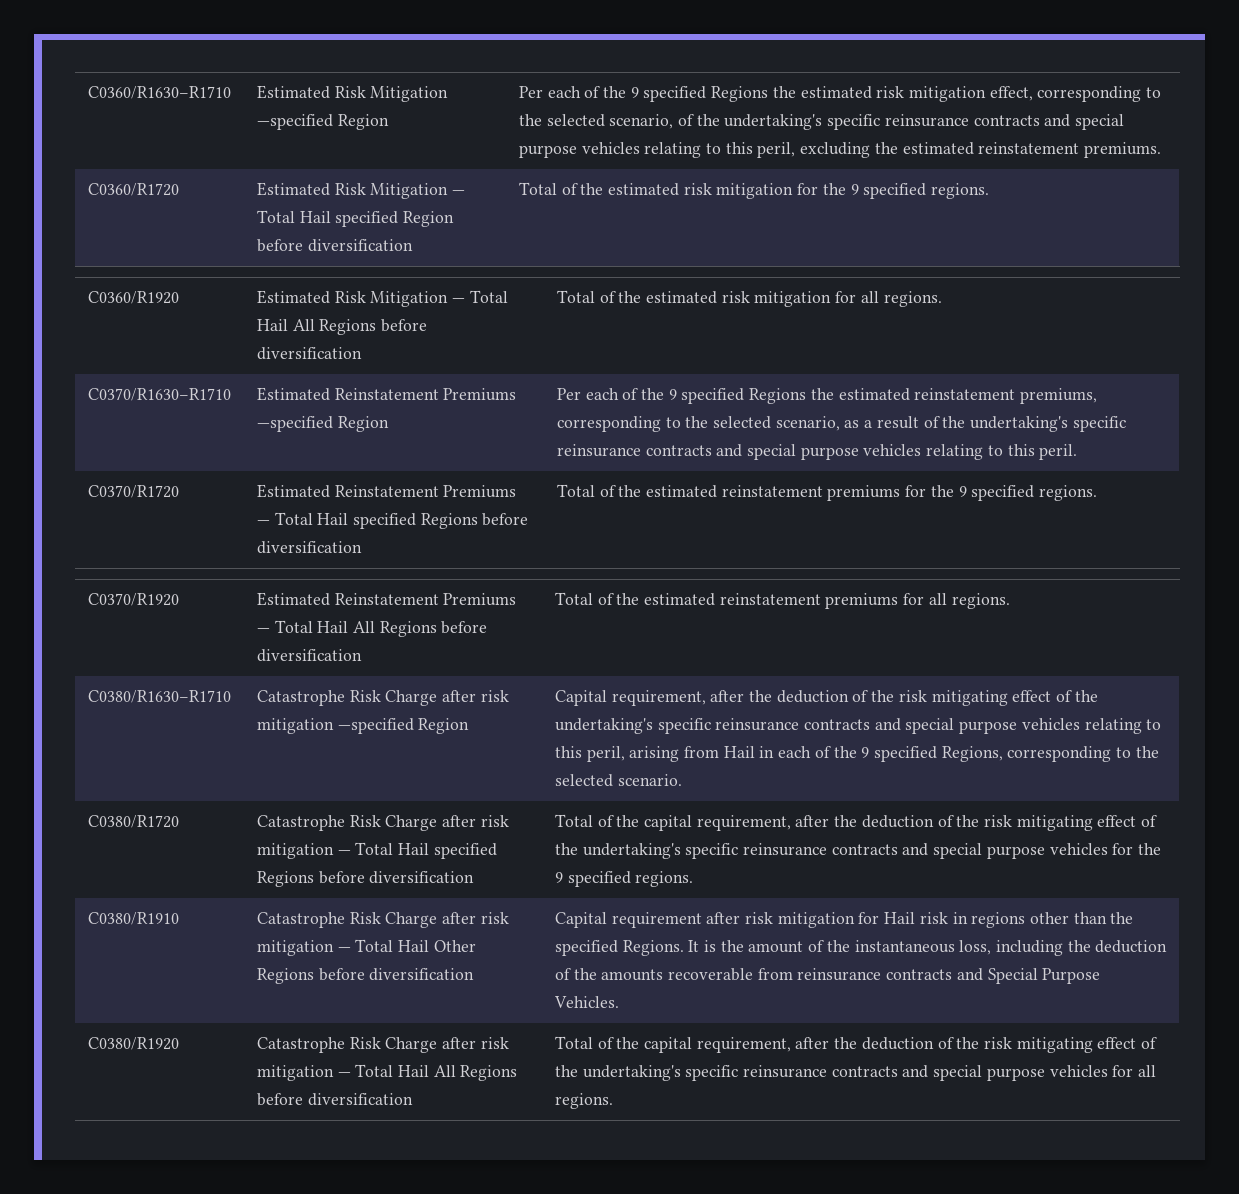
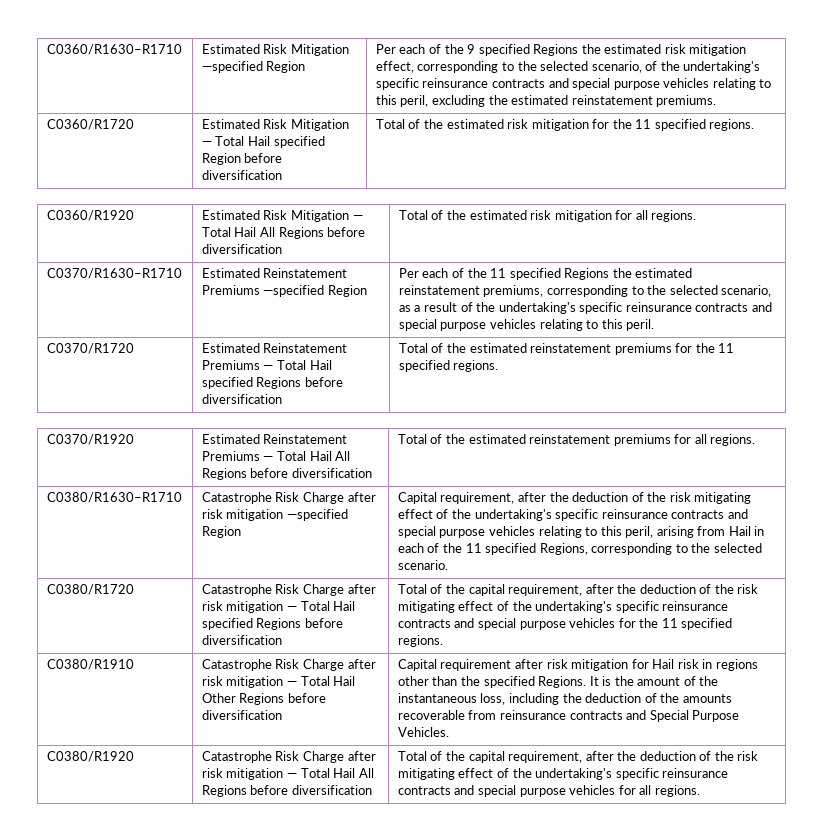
[850,184,859,195] 9 -> [635,119,652,129] 11
[668,389,677,400] 9 -> [490,268,507,278] 11
[958,486,967,497] 9 -> [718,343,735,353] 11
[861,747,870,758] 9 -> [465,543,482,553] 11
[554,872,563,883] 9 -> [661,618,678,628] 11

